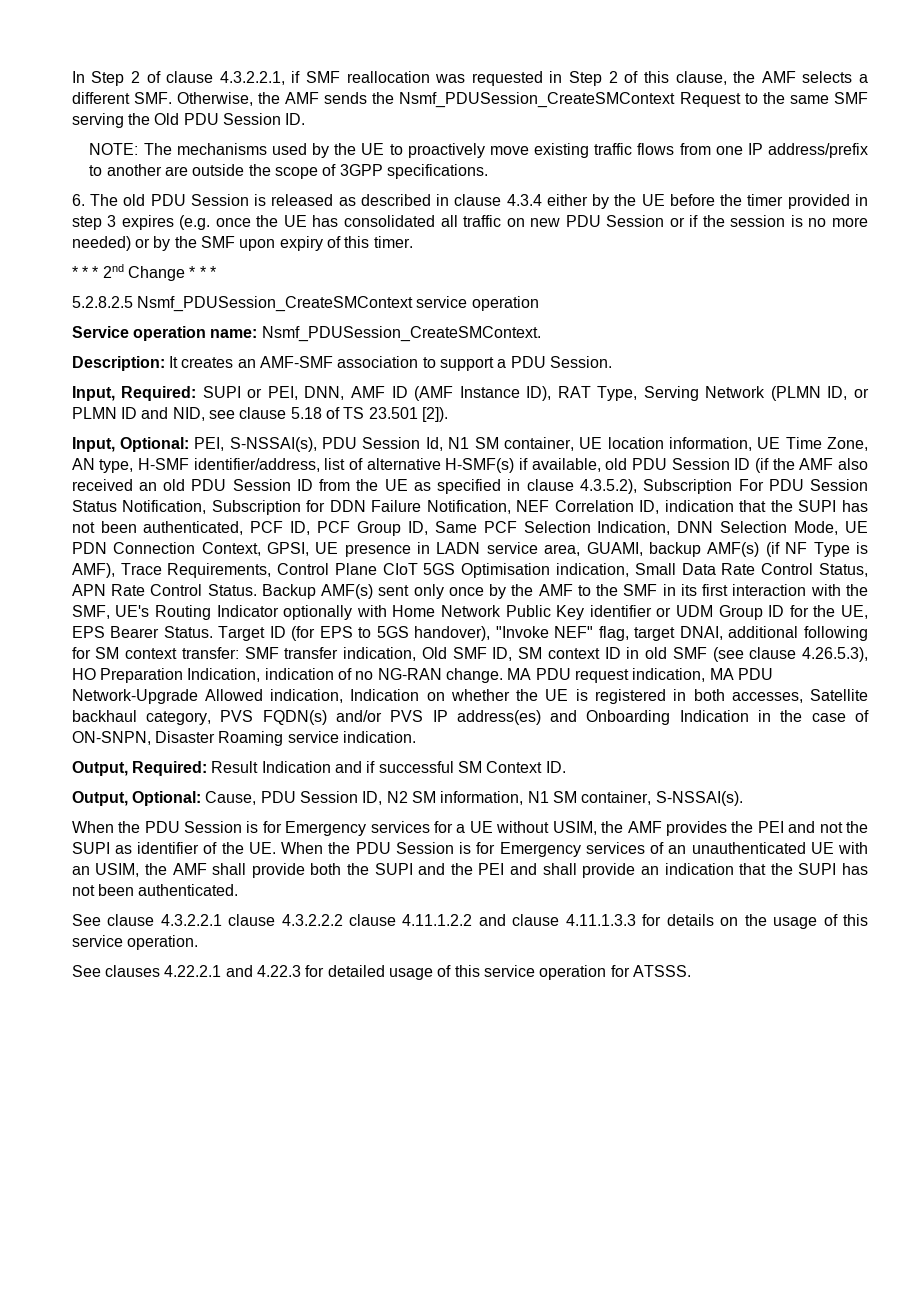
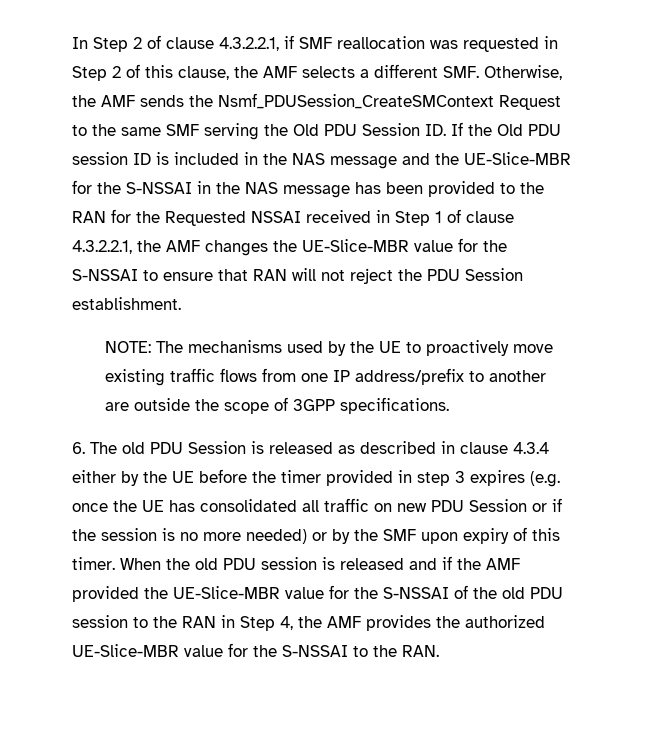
(306, 119) none -> [450,122,561,136] [71,152,571,169] [71,180,544,198] [71,209,514,226] [71,238,507,256] [71,268,523,284] [71,297,181,310] If the Old PDU session ID is included in the NAS message and the UE-Slice-MBR for the S-NSSAI in the NAS message has been provided to the RAN for the Requested NSSAI received in Step 1 of clause 4.3.2.2.1, the AMF changes the UE-Slice-MBR value for the S-NSSAI to ensure that RAN will not reject the PDU Session establishment.
[71,264,216,281] [71,296,539,312] [71,326,541,342] [71,356,612,371] [71,386,869,401] [71,407,448,422] [71,437,869,452] [71,458,868,473] [71,479,869,494] [71,500,869,515] [71,521,868,536] [71,542,868,557] [71,563,869,578] [71,584,869,599] [71,605,869,620] [71,626,868,641] [71,647,868,662] [71,668,773,683] [71,689,868,704] [71,710,870,725] [71,731,417,746] [71,761,566,776] [71,791,743,806] [71,821,868,836] [71,842,868,857] [71,863,869,878] [71,884,239,896] [71,914,868,929] [71,935,199,950] [71,965,691,980] // * * * 2nd Change * * * // 5.2.8.2.5 Nsmf_PDUSession_CreateSMContext service operation // Service operation name: Nsmf_PDUSession_CreateSMContext. // Description: It creates an AMF-SMF association to support a PDU Session. // Input, Required: SUPI or PEI, DNN, AMF ID (AMF Instance ID), RAT Type, Serving Network (PLMN ID, or PLMN ID and NID, see clause 5.18 of TS 23.501 [2]). // Input, Optional: PEI, S-NSSAI(s), PDU Session Id, N1 SM container, UE location information, UE Time Zone, AN type, H-SMF identifier/address, list of alternative H-SMF(s) if available, old PDU Session ID (if the AMF also received an old PDU Session ID from the UE as specified in clause 4.3.5.2), Subscription For PDU Session Status Notification, Subscription for DDN Failure Notification, NEF Correlation ID, indication that the SUPI has not been authenticated, PCF ID, PCF Group ID, Same PCF Selection Indication, DNN Selection Mode, UE PDN Connection Context, GPSI, UE presence in LADN service area, GUAMI, backup AMF(s) (if NF Type is AMF), Trace Requirements, Control Plane CIoT 5GS Optimisation indication, Small Data Rate Control Status, APN Rate Control Status. Backup AMF(s) sent only once by the AMF to the SMF in its first interaction with the SMF, UE's Routing Indicator optionally with Home Network Public Key identifier or UDM Group ID for the UE, EPS Bearer Status. Target ID (for EPS to 5GS handover), "Invoke NEF" flag, target DNAI, additional following for SM context transfer: SMF transfer indication, Old SMF ID, SM context ID in old SMF (see clause 4.26.5.3), HO Preparation Indication, indication of no NG-RAN change. MA PDU request indication, MA PDU Network-Upgrade Allowed indication, Indication on whether the UE is registered in both accesses, Satellite backhaul category, PVS FQDN(s) and/or PVS IP address(es) and Onboarding Indication in the case of ON-SNPN, Disaster Roaming service indication. // Output, Required: Result Indication and if successful SM Context ID. // Output, Optional: Cause, PDU Session ID, N2 SM information, N1 SM container, S-NSSAI(s). // When the PDU Session is for Emergency services for a UE without USIM, the AMF provides the PEI and not the SUPI as identifier of the UE. When the PDU Session is for Emergency services of an unauthenticated UE with an USIM, the AMF shall provide both the SUPI and the PEI and shall provide an indication that the SUPI has not been authenticated. // See clause 4.3.2.2.1 clause 4.3.2.2.2 clause 4.11.1.2.2 and clause 4.11.1.3.3 for details on the usage of this service operation. // See clauses 4.22.2.1 and 4.22.3 for detailed usage of this service operation for ATSSS. -> [119,556,520,570] [71,585,563,602] [71,615,545,631] [71,643,439,657] When the old PDU session is released and if the AMF provided the UE-Slice-MBR value for the S-NSSAI of the old PDU session to the RAN in Step 4, the AMF provides the authorized UE-Slice-MBR value for the S-NSSAI to the RAN.

